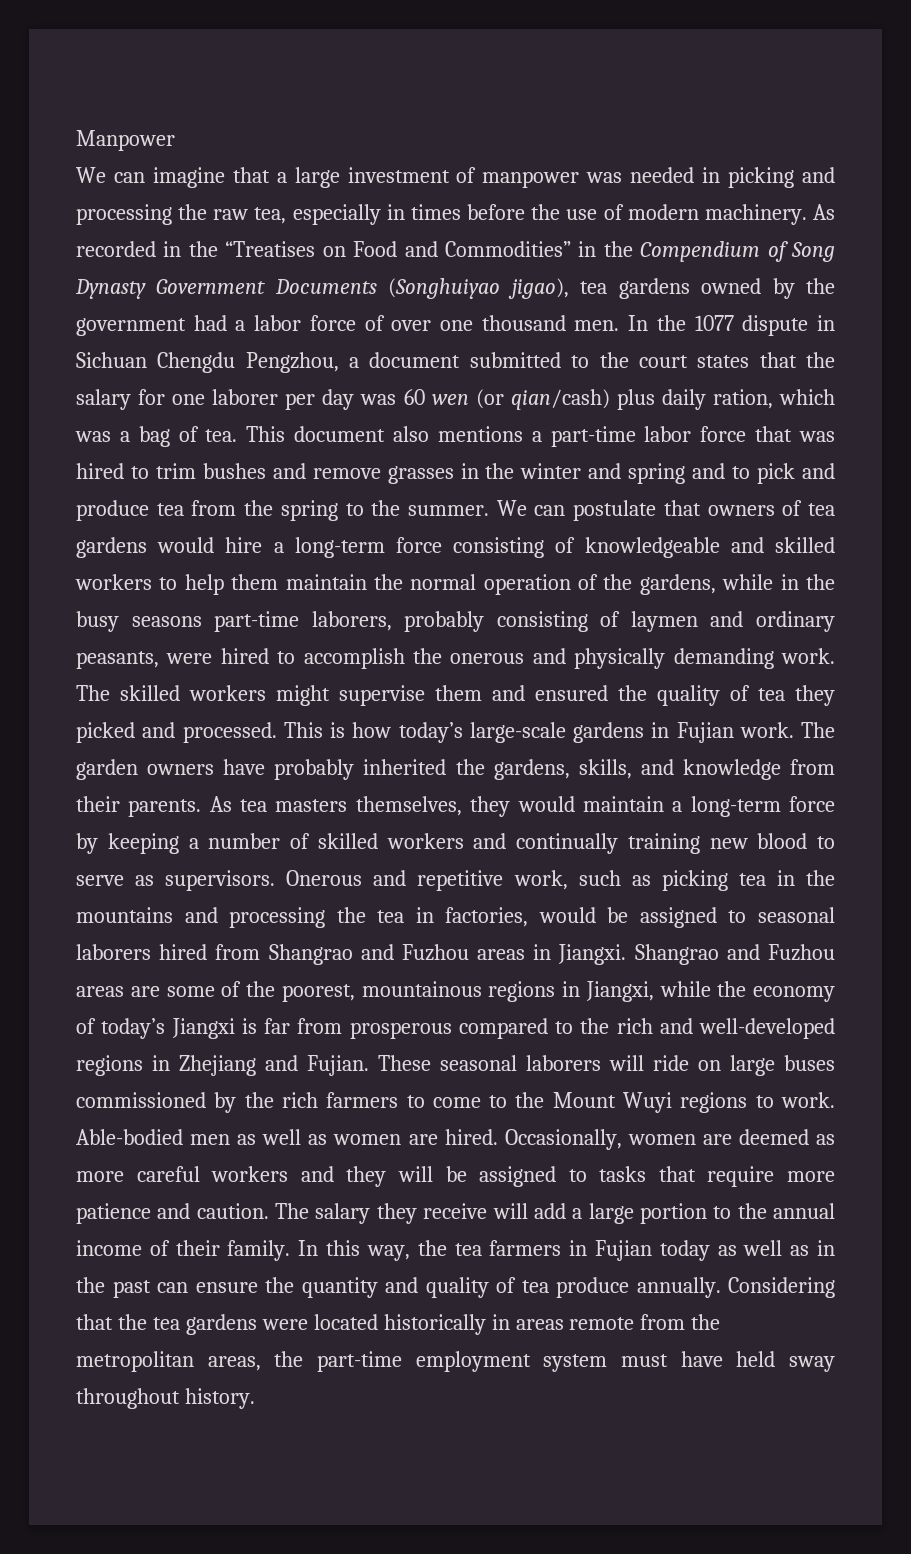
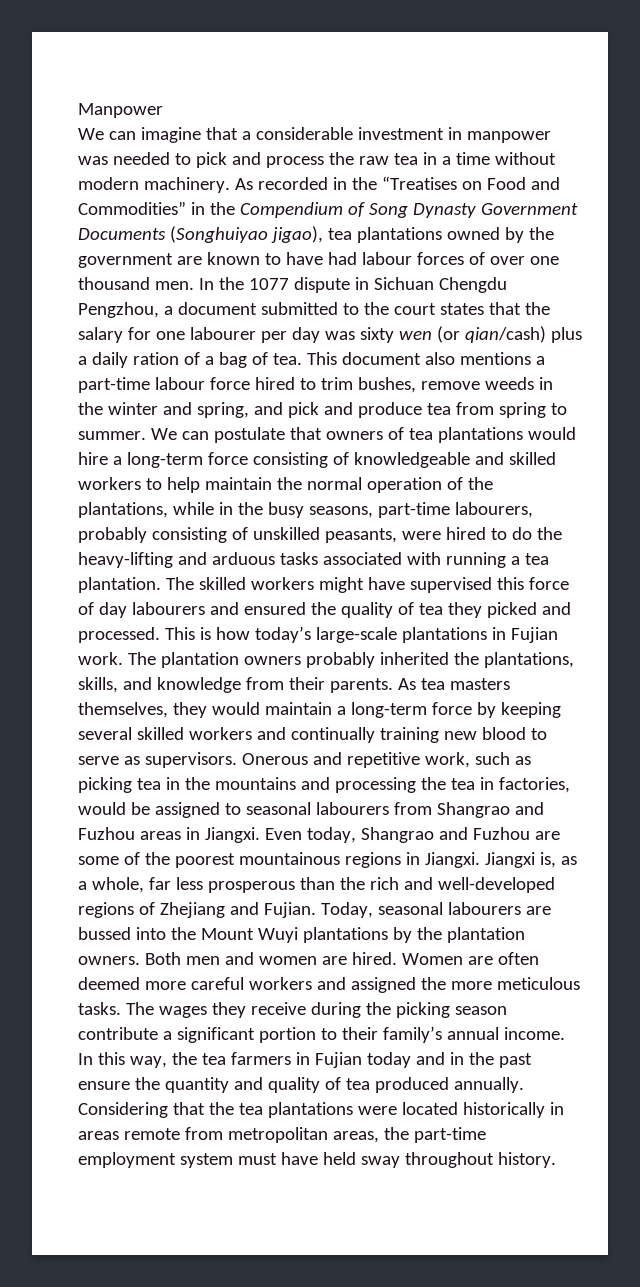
[294,167,835,188] [76,204,624,225] large investment of manpower was needed in picking and processing the raw tea, especially in times before the use of -> [255,127,551,143] [78,152,556,168] considerable investment in manpower was needed to pick and process the raw tea in a time without
[618,278,690,299] gardens -> [356,227,442,243] plantations
[193,315,356,331] had a labor force -> [176,252,464,265] are known to have had labour forces
[212,389,279,405] laborer -> [189,327,256,340] labourer
[403,389,425,405] 60 -> [359,327,394,343] sixty
[661,389,835,410] [75,431,111,442] daily ration, which was -> [78,352,200,368] a daily ration of
[644,426,835,442] [76,463,454,484] labor force that was hired to trim bushes and remove grasses -> [154,377,534,393] labour force hired to trim bushes, remove weeds
[628,463,751,484] spring and to -> [196,402,283,418] spring, and
[244,500,274,516] the -> (494, 408) none
[371,500,401,516] the -> (567, 409) none
[76,537,147,558] gardens -> [437,427,523,443] plantations
[231,574,279,590] them -> (200, 485) none
[639,574,716,595] gardens, -> [78,502,168,518] plantations,
[131,611,835,632] [76,648,835,669] [76,685,482,706] seasons part-time laborers, probably consisting of laymen and ordinary peasants, were hired to accomplish the onerous and physically demanding work. The skilled workers might supervise them -> [308,502,533,518] [78,527,562,543] [78,552,549,568] [78,577,569,593] [78,602,205,618] seasons, part-time labourers, probably consisting of unskilled peasants, were hired to do the heavy-lifting and arduous tasks associated with running a tea plantation. The skilled workers might have supervised this force of day labourers
[573,722,644,743] gardens -> [401,627,487,643] plantations
[76,759,266,780] garden owners have -> [160,652,301,668] plantation owners
[493,759,570,780] gardens, -> [483,652,574,668] plantations,
[188,833,310,849] a number of -> [78,727,132,740] several
[76,944,208,960] laborers hired -> [315,802,389,815] labourers
[634,944,835,965] [76,986,124,997] Shangrao and Fuzhou areas -> [264,827,530,843] Even today, Shangrao and Fuzhou
[281,984,355,1002] poorest, -> [174,853,235,868] poorest
[585,981,835,1002] [76,1018,573,1039] Jiangxi, while the economy of today’s Jiangxi is far from prosperous compared to -> [424,852,577,868] [78,877,335,893] Jiangxi. Jiangxi is, as a whole, far less prosperous than
[152,1055,170,1071] in -> [138,902,155,915] of
[378,1055,835,1076] [76,1092,835,1113] [76,1129,836,1150] [76,1166,835,1187] [76,1203,835,1224] [76,1240,291,1261] These seasonal laborers will ride on large buses commissioned by the rich farmers to come to the Mount Wuyi regions to work. Able-bodied men as well as women are hired. Occasionally, women are deemed as more careful workers and they will be assigned to tasks that require more patience and caution. The salary they receive will add a large portion to the annual income of their family. -> [320,902,551,918] [78,927,525,943] [78,952,539,965] [78,977,580,993] [78,1002,507,1018] [78,1026,565,1043] Today, seasonal labourers are bussed into the Mount Wuyi plantations by the plantation owners. Both men and women are hired. Women are often deemed more careful workers and assigned the more meticulous tasks. The wages they receive during the picking season contribute a significant portion to their family’s annual income.
[717,1240,810,1256] as well as -> [415,1052,445,1065] and
[157,1282,188,1293] can -> (532, 1060) none
[556,1277,629,1298] produce -> [374,1077,449,1093] produced
[185,1314,257,1335] gardens -> [267,1102,353,1118] plantations
[691,1314,721,1330] the -> (223, 1133) none

